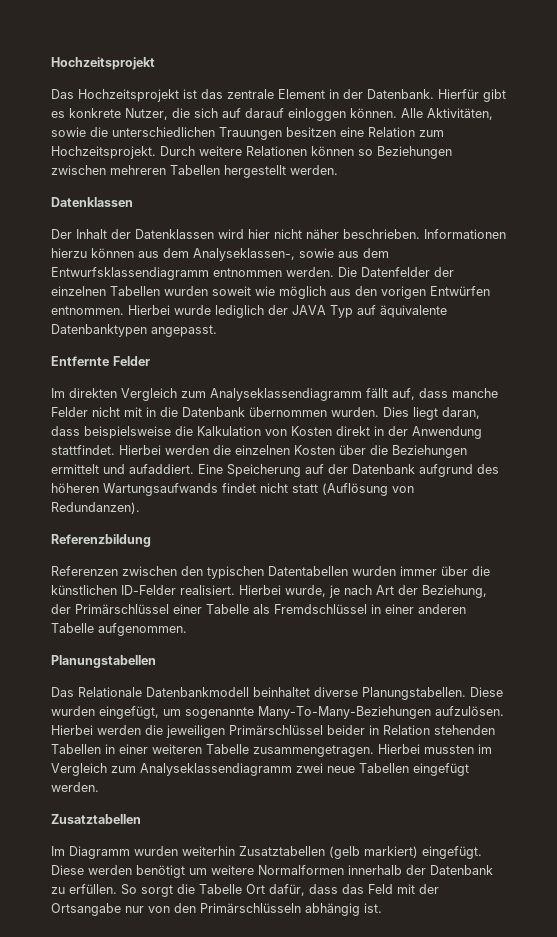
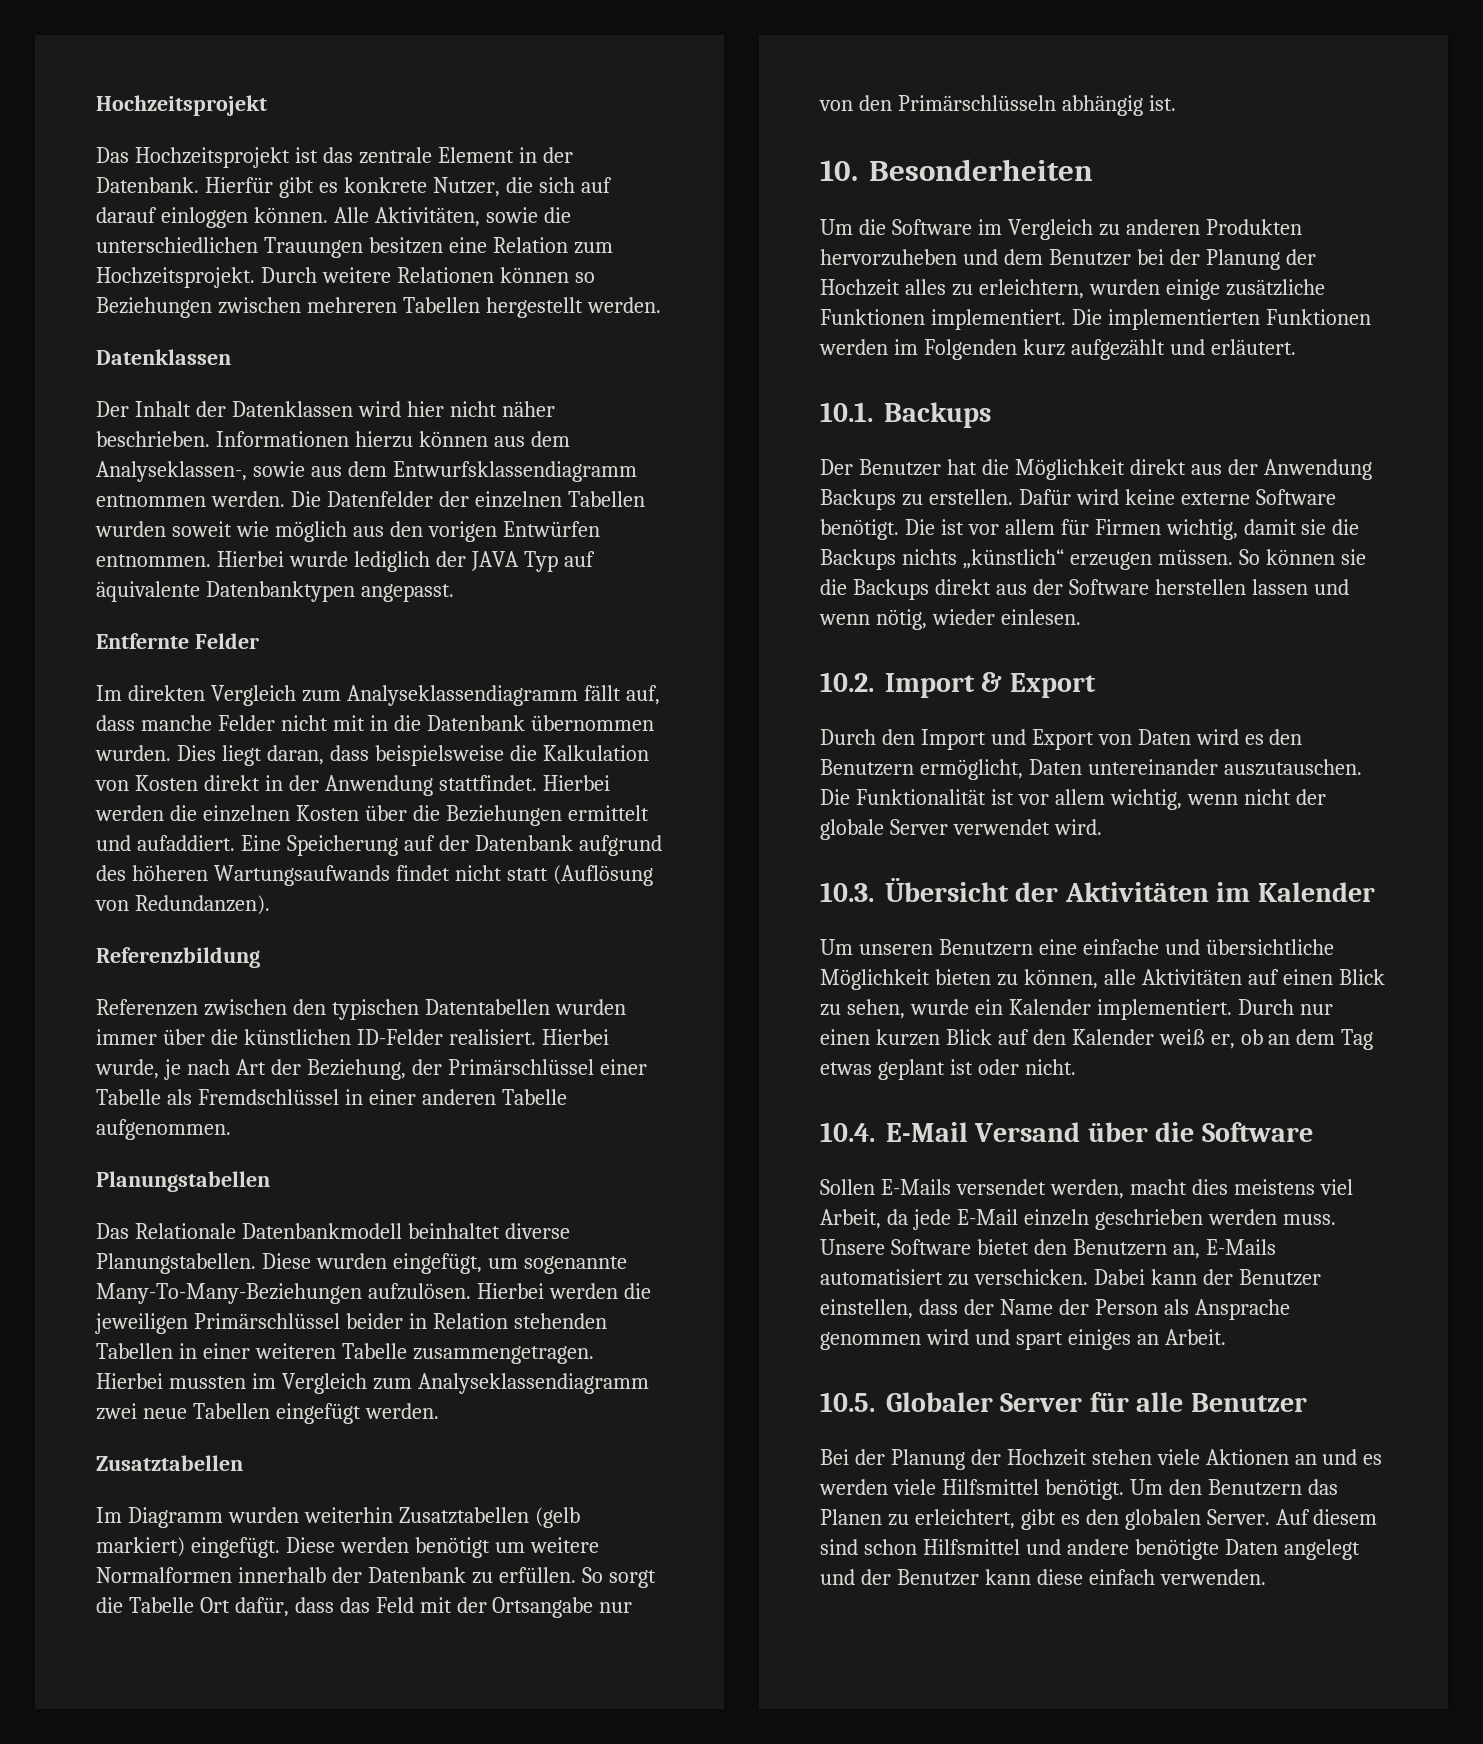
(382, 908) none -> [820,159,1093,181] [820,219,1302,240] [820,249,1316,270] [820,279,1325,300] [820,309,1371,330] [819,339,1296,360] [820,402,991,428] [820,459,1372,480] [820,489,1336,510] [820,519,1360,540] [820,549,1366,570] [820,579,1349,600] [819,609,1081,630] [820,672,1096,698] [820,729,1303,750] [820,759,1362,780] [820,789,1326,810] [820,819,1102,840] [820,878,1375,902] [820,939,1334,956] [820,969,1385,990] [820,999,1333,1020] [820,1029,1374,1050] [820,1059,1076,1080] [820,1122,1313,1142] [820,1179,1353,1199] [820,1209,1336,1230] [820,1239,1276,1259] [820,1269,1321,1286] [820,1299,1290,1320] [820,1329,1226,1350] [820,1392,1307,1412] [820,1449,1383,1470] [819,1479,1338,1500] [820,1509,1378,1530] [820,1539,1360,1560] [820,1569,1266,1586] // 10. Besonderheiten // Um die Software im Vergleich zu anderen Produkten hervorzuheben und dem Benutzer bei der Planung der Hochzeit alles zu erleichtern, wurden einige zusätzliche Funktionen implementiert. Die implementierten Funktionen werden im Folgenden kurz aufgezählt und erläutert. // 10.1. Backups // Der Benutzer hat die Möglichkeit direkt aus der Anwendung Backups zu erstellen. Dafür wird keine externe Software benötigt. Die ist vor allem für Firmen wichtig, damit sie die Backups nichts „künstlich“ erzeugen müssen. So können sie die Backups direkt aus der Software herstellen lassen und wenn nötig, wieder einlesen. // 10.2. Import & Export // Durch den Import und Export von Daten wird es den Benutzern ermöglicht, Daten untereinander auszutauschen. Die Funktionalität ist vor allem wichtig, wenn nicht der globale Server verwendet wird. // 10.3. Übersicht der Aktivitäten im Kalender // Um unseren Benutzern eine einfache und übersichtliche Möglichkeit bieten zu können, alle Aktivitäten auf einen Blick zu sehen, wurde ein Kalender implementiert. Durch nur einen kurzen Blick auf den Kalender weiß er, ob an dem Tag etwas geplant ist oder nicht. // 10.4. E-Mail Versand über die Software // Sollen E-Mails versendet werden, macht dies meistens viel Arbeit, da jede E-Mail einzeln geschrieben werden muss. Unsere Software bietet den Benutzern an, E-Mails automatisiert zu verschicken. Dabei kann der Benutzer einstellen, dass der Name der Person als Ansprache genommen wird und spart einiges an Arbeit. // 10.5. Globaler Server für alle Benutzer // Bei der Planung der Hochzeit stehen viele Aktionen an und es werden viele Hilfsmittel benötigt. Um den Benutzern das Planen zu erleichtert, gibt es den globalen Server. Auf diesem sind schon Hilfsmittel und andere benötigte Daten angelegt und der Benutzer kann diese einfach verwenden.

